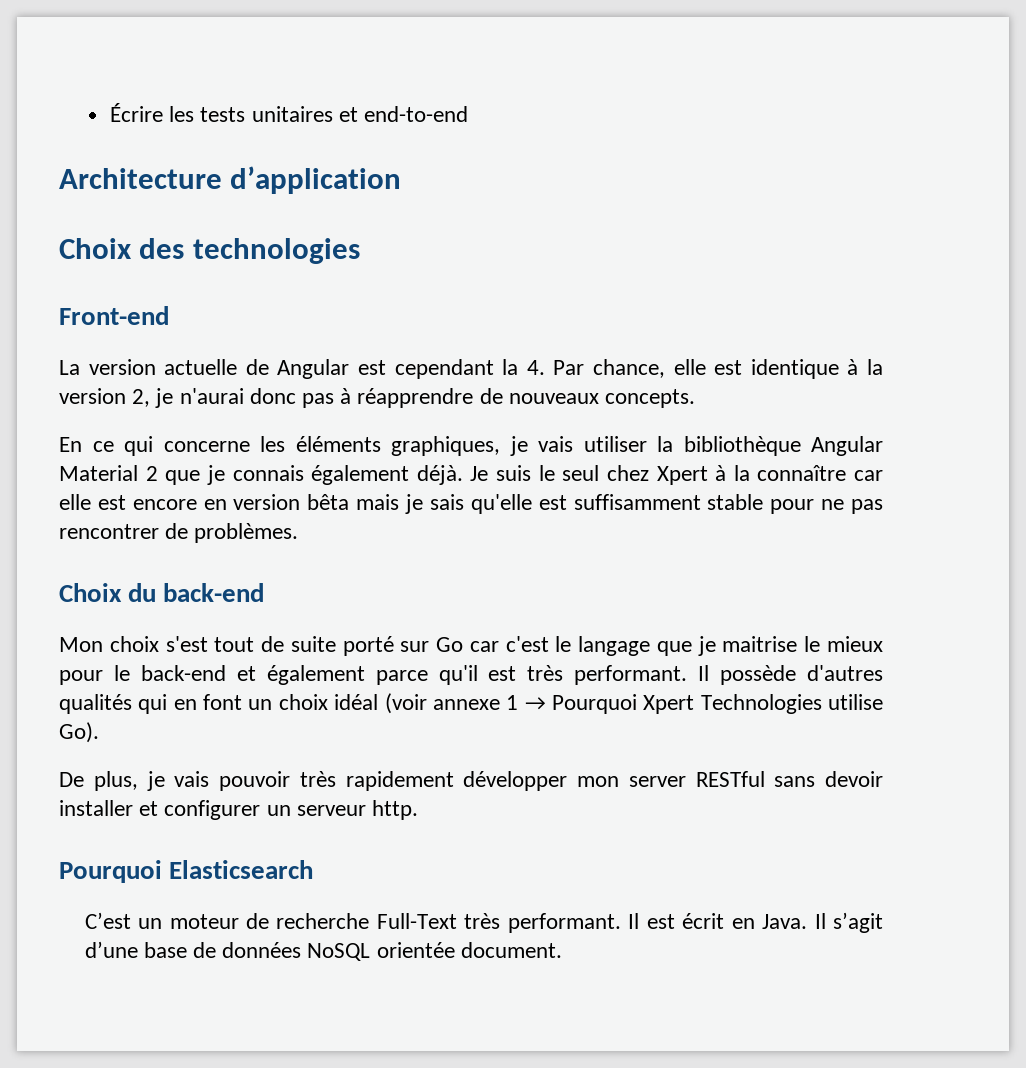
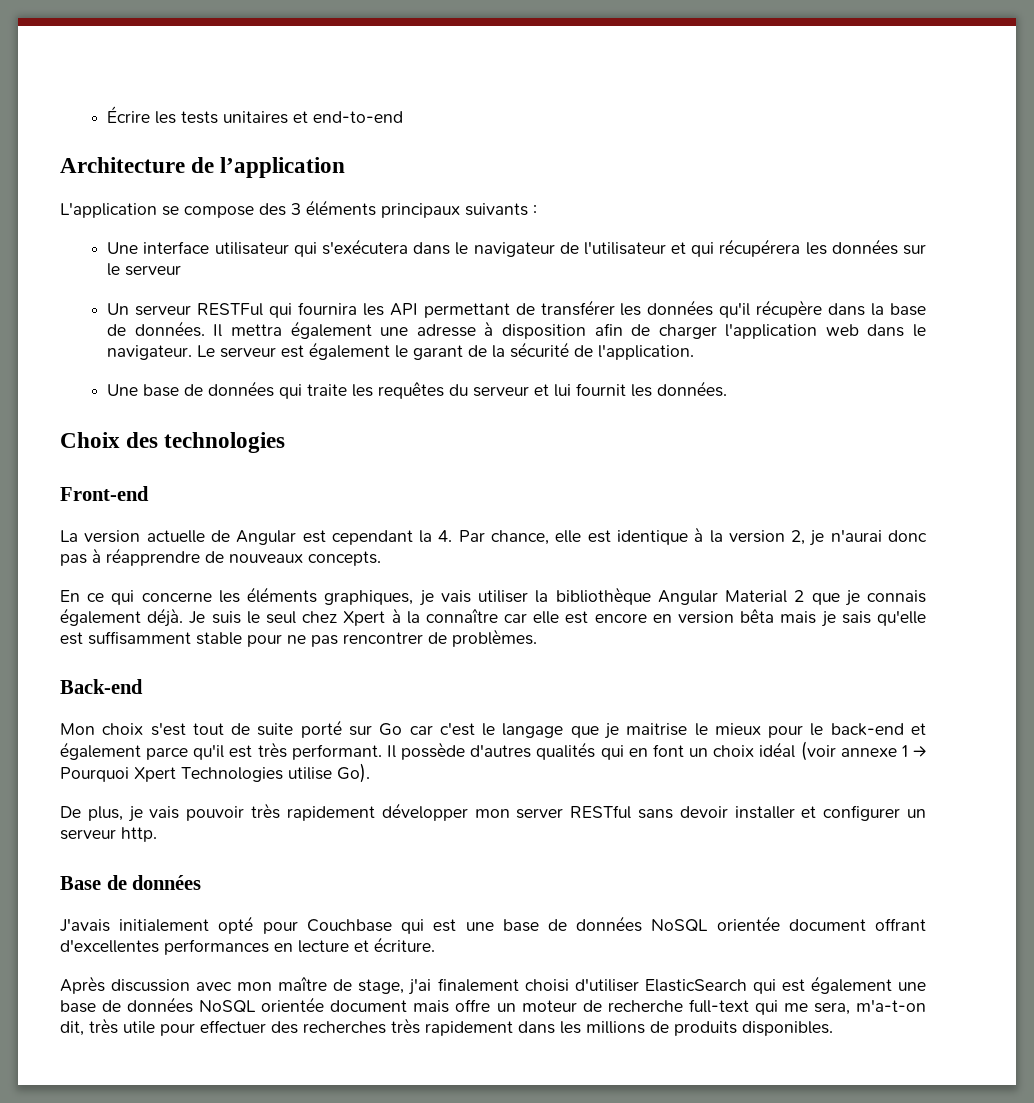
[230,166,402,194] d’application -> [191,157,346,178] [60,200,537,218] [107,239,926,257] [107,263,182,276] [107,300,926,318] [107,321,927,339] [107,342,695,360] [107,381,728,399] de l’application // L'application se compose des 3 éléments principaux suivants : // Une interface utilisateur qui s'exécutera dans le navigateur de l'utilisateur et qui récupérera les données sur le serveur // Un serveur RESTFul qui fournira les API permettant de transférer les données qu'il récupère dans la base de données. Il mettra également une adresse à disposition afin de charger l'application web dans le navigateur. Le serveur est également le garant de la sécurité de l'application. // Une base de données qui traite les requêtes du serveur et lui fournit les données.
[59,583,265,602] Choix du back-end -> [60,679,143,694] Back-end
[59,860,314,883] [84,912,883,933] [84,941,562,961] Pourquoi Elasticsearch // C’est un moteur de recherche Full-Text très performant. Il est écrit en Java. Il s’agit d’une base de données NoSQL orientée document. -> [60,875,202,890] [60,916,926,934] [60,937,435,955] [60,976,927,995] [60,997,926,1015] [60,1018,833,1036] Base de données // J'avais initialement opté pour Couchbase qui est une base de données NoSQL orientée document offrant d'excellentes performances en lecture et écriture. // Après discussion avec mon maître de stage, j'ai finalement choisi d'utiliser ElasticSearch qui est également une base de données NoSQL orientée document mais offre un moteur de recherche full-text qui me sera, m'a-t-on dit, très utile pour effectuer des recherches très rapidement dans les millions de produits disponibles.

